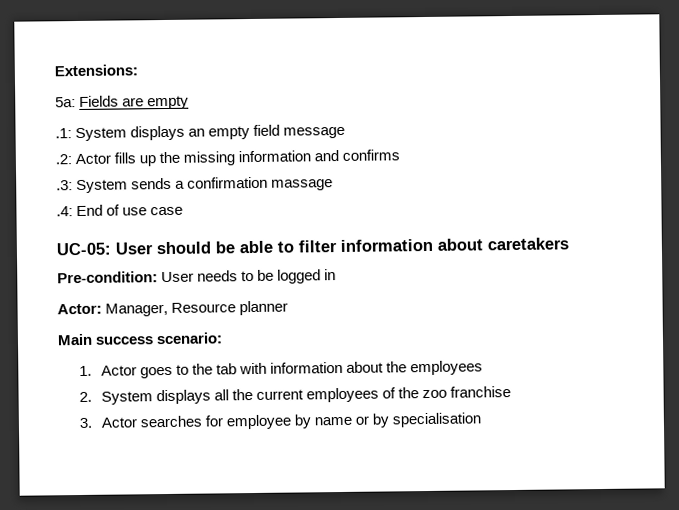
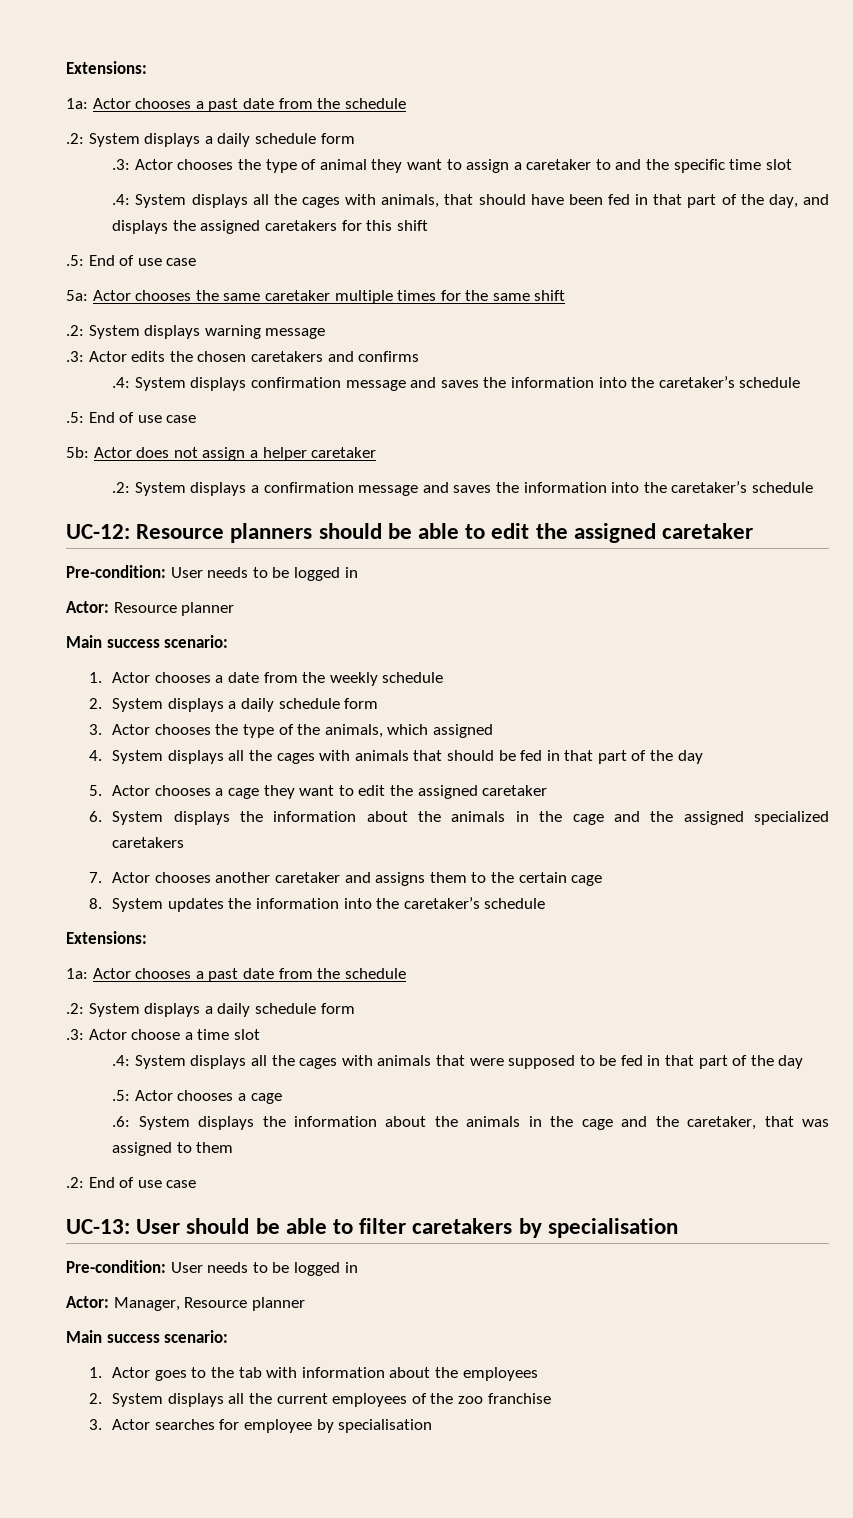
[54,64,138,77] [55,95,190,110] [55,124,346,142] [55,149,401,167] [56,176,334,194] [56,204,184,217] [56,242,111,256] Extensions: // 5a: Fields are empty // .1: System displays an empty field message // .2: Actor fills up the missing information and confirms // .3: System sends a confirmation massage // .4: End of use case // UC-05: -> [66,61,147,74] [66,98,406,112] [66,133,355,147] [112,159,792,173] [112,194,829,208] [112,220,428,234] [66,255,197,266] [66,290,566,304] [66,325,326,339] [66,351,420,362] [112,376,801,391] [66,412,197,423] [66,447,377,461] [112,481,813,496] [66,523,754,543] [66,565,358,581] [66,601,235,616] [66,635,229,648] [89,672,444,686] [89,698,379,712] [89,724,493,738] [89,750,703,764] [89,785,548,799] [89,811,829,825] [112,837,185,848] [89,872,603,886] [89,897,546,912] [66,931,147,944] [66,968,406,982] [66,1003,355,1017] [66,1029,260,1040] [112,1055,804,1069] [112,1090,282,1104] [112,1116,830,1130] [112,1142,234,1156] [66,1177,197,1188] [66,1219,130,1234] Extensions: // 1a: Actor chooses a past date from the schedule // .2: System displays a daily schedule form // .3: Actor chooses the type of animal they want to assign a caretaker to and the specific time slot // .4: System displays all the cages with animals, that should have been fed in that part of the day, and displays the assigned caretakers for this shift // .5: End of use case // 5a: Actor chooses the same caretaker multiple times for the same shift // .2: System displays warning message // .3: Actor edits the chosen caretakers and confirms // .4: System displays confirmation message and saves the information into the caretaker’s schedule // .5: End of use case // 5b: Actor does not assign a helper caretaker // .2: System displays a confirmation message and saves the information into the caretaker’s schedule // UC-12: Resource planners should be able to edit the assigned caretaker // Pre-condition: User needs to be logged in // Actor: Resource planner // Main success scenario: // 1. Actor chooses a date from the weekly schedule // 2. System displays a daily schedule form // 3. Actor chooses the type of the animals, which assigned // 4. System displays all the cages with animals that should be fed in that part of the day // 5. Actor chooses a cage they want to edit the assigned caretaker // 6. System displays the information about the animals in the cage and the assigned specialized caretakers // 7. Actor chooses another caretaker and assigns them to the certain cage // 8. System updates the information into the caretaker’s schedule // Extensions: // 1a: Actor chooses a past date from the schedule // .2: System displays a daily schedule form // .3: Actor choose a time slot // .4: System displays all the cages with animals that were supposed to be fed in that part of the day // .5: Actor chooses a cage // .6: System displays the information about the animals in the cage and the caretaker, that was assigned to them // .2: End of use case // UC-13:
[340,237,569,252] information about caretakers -> [412,1218,678,1238] caretakers by specialisation
[313,413,389,428] name or by -> (334, 1426) none

